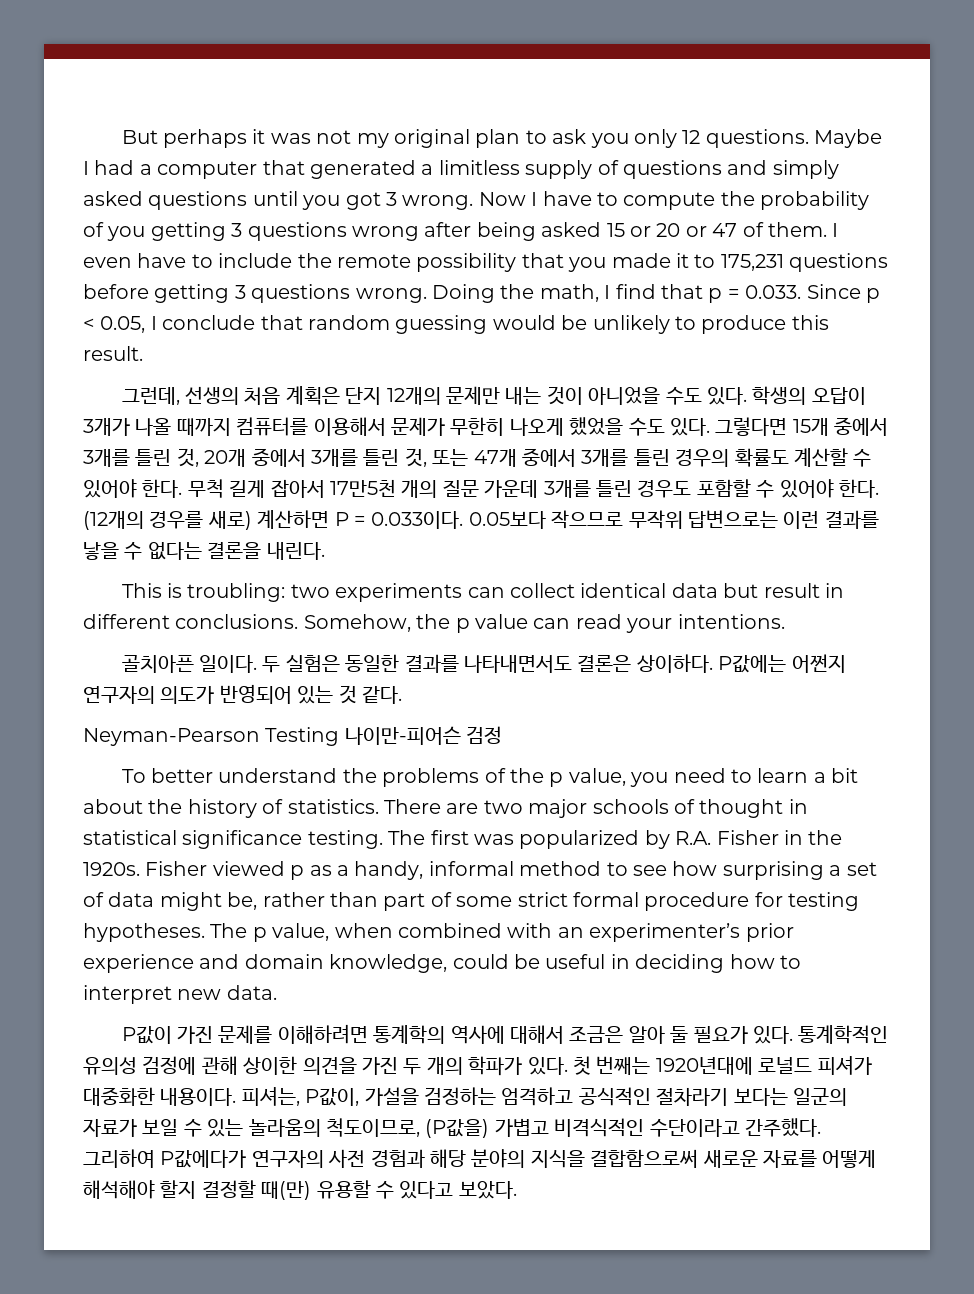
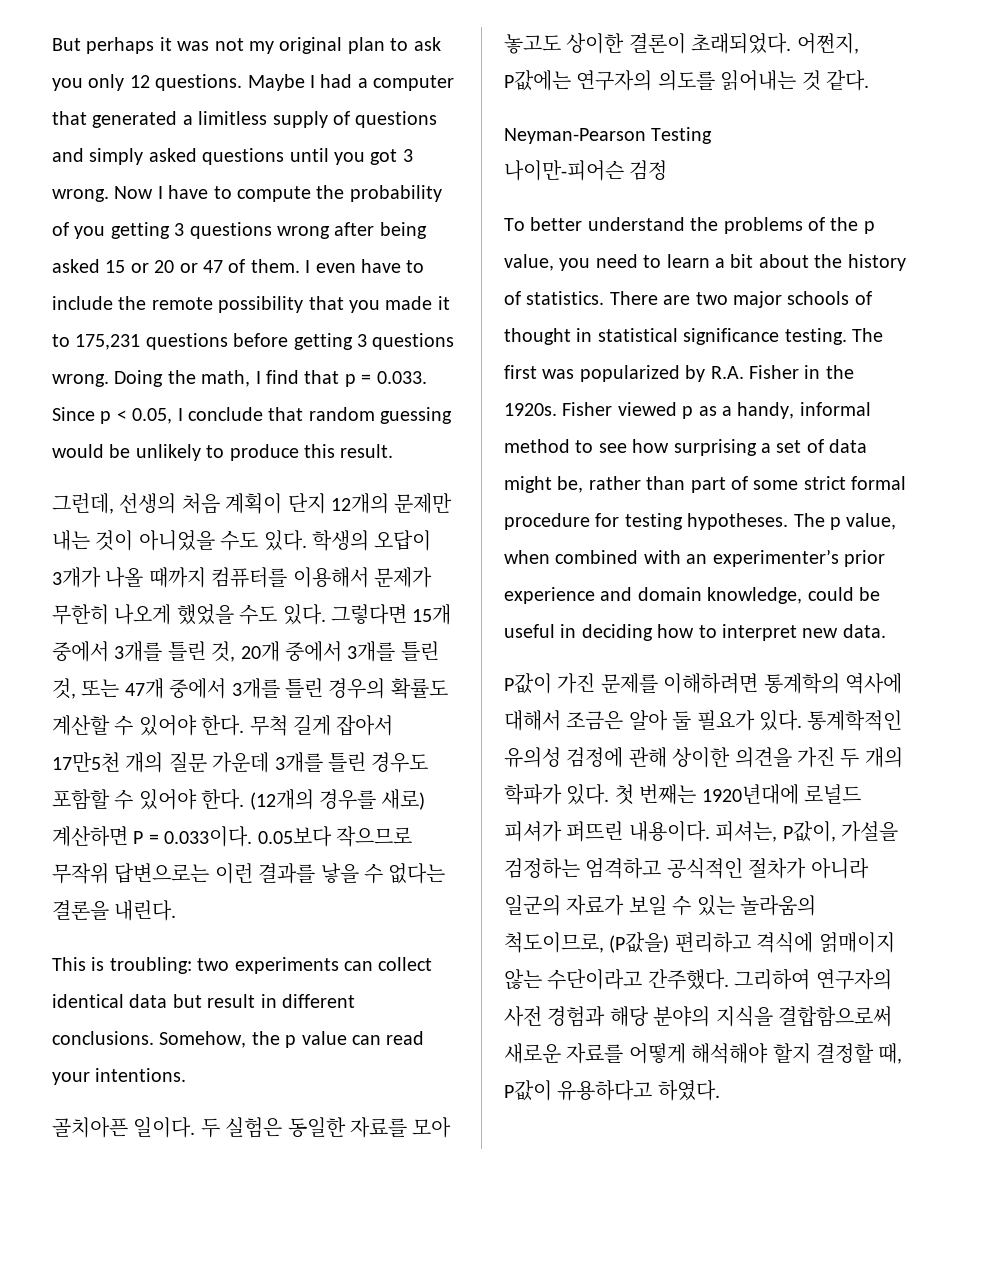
[285,386,340,405] 계획은 -> [225,493,283,514] 계획이
[404,654,846,673] [83,684,334,704] 결과를 나타내면서도 결론은 상이하다. P값에는 어쩐지 연구자의 의도가 반영되어 있는 -> [350,1117,452,1138] [504,33,859,54] [504,70,797,91] 자료를 모아 놓고도 상이한 결론이 초래되었다. 어쩐지, P값에는 연구자의 의도를 읽어내는
(340, 736) none -> (713, 135) //
[83,1087,155,1106] 대중화한 -> [566,821,624,842] 퍼뜨린
[656,1087,788,1106] 절차라기 보다는 -> [748,858,869,879] 절차가 아니라
[494,1118,645,1137] 가볍고 비격식적인 -> [674,932,895,953] [504,969,542,989] 편리하고 격식에 얽매이지 않는
[160,1150,247,1168] P값에다가 -> (811, 979) none
[261,1180,517,1200] 때(만) 유용할 수 있다고 보았다. -> [878,1043,903,1064] [504,1080,720,1101] 때, P값이 유용하다고 하였다.

